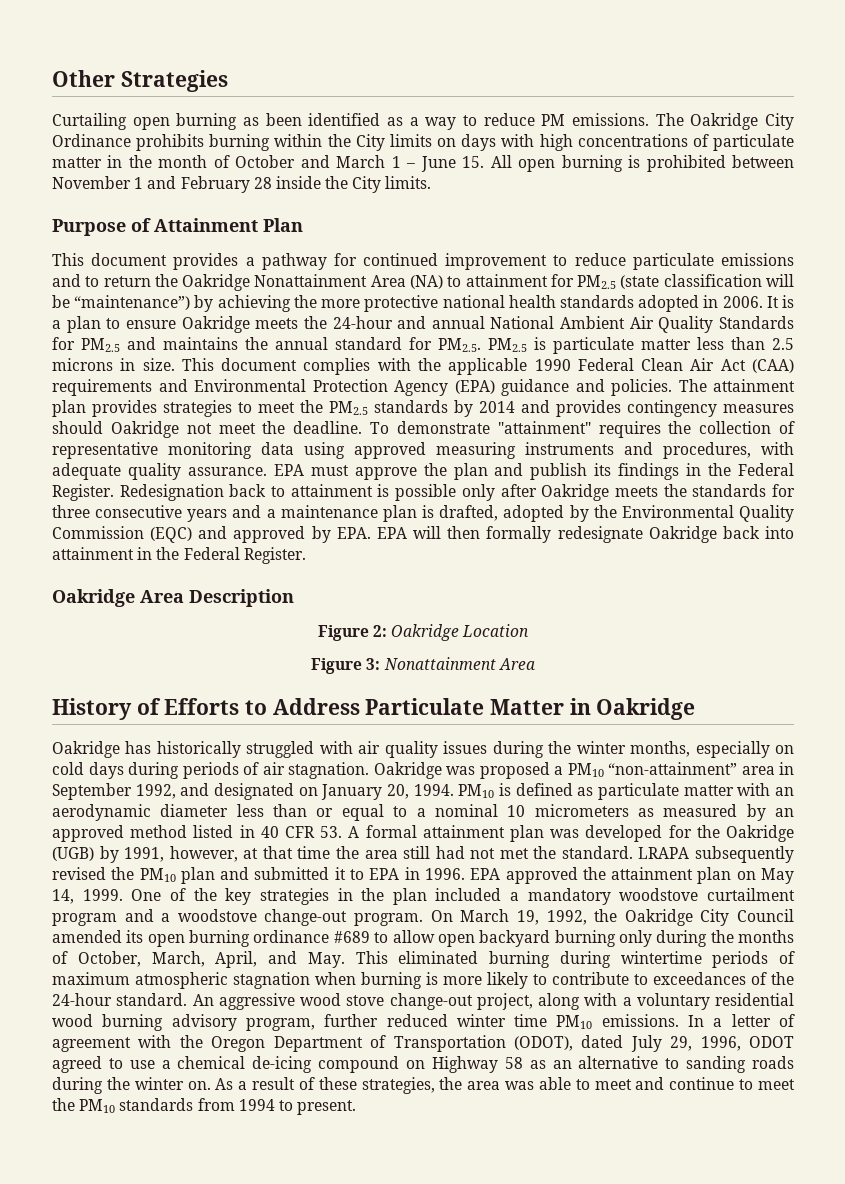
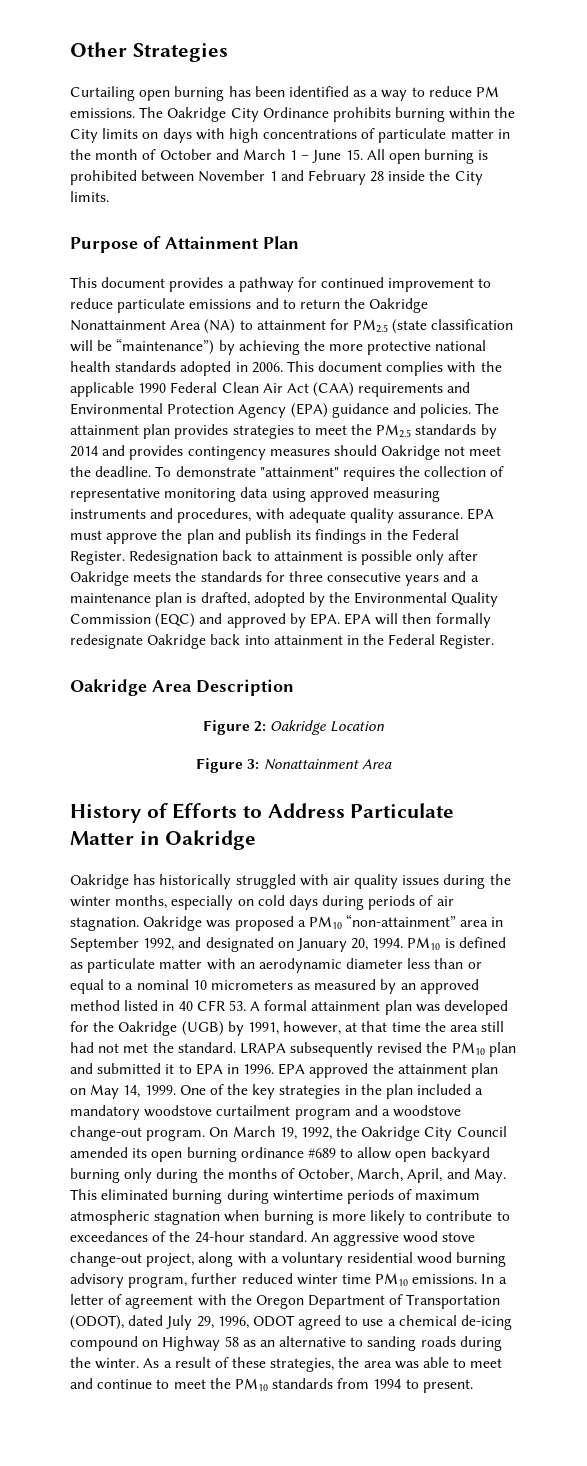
[243,117,259,126] as -> [228,86,251,97] has
[766,295,794,308] [52,316,794,333] [52,337,794,354] [52,358,175,371] It is a plan to ensure Oakridge meets the 24-hour and annual National Ambient Air Quality Standards for PM2.5 and maintains the annual standard for PM2.5. PM2.5 is particulate matter less than 2.5 microns in size. -> (283, 367) none
[134,1077,211,1090] winter on. -> [95,1358,140,1369] winter.

